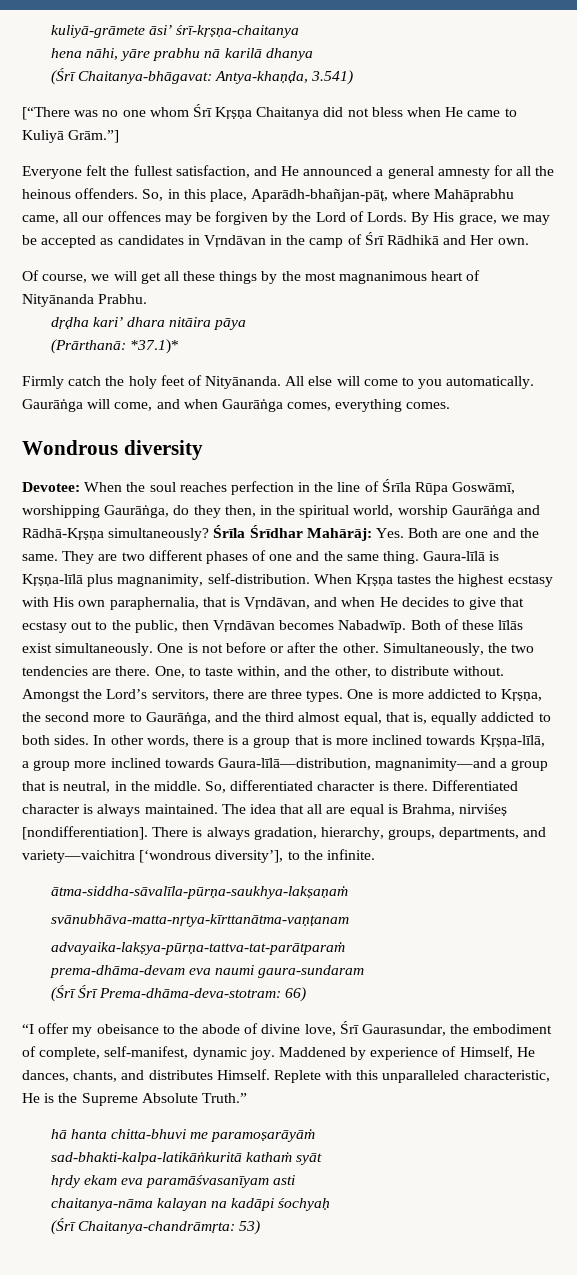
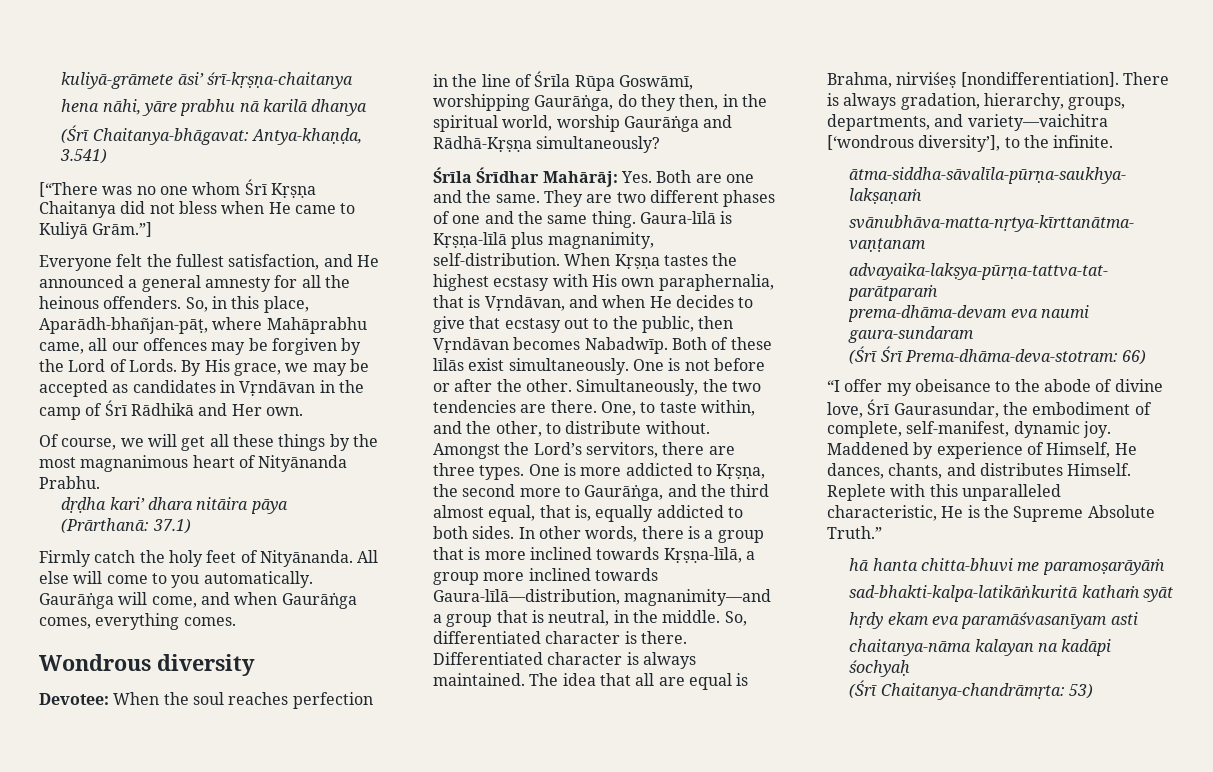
[129,339,179,354] *37.1)* -> [152,518,191,534] 37.1)
(210, 534) none -> (661, 144) //

